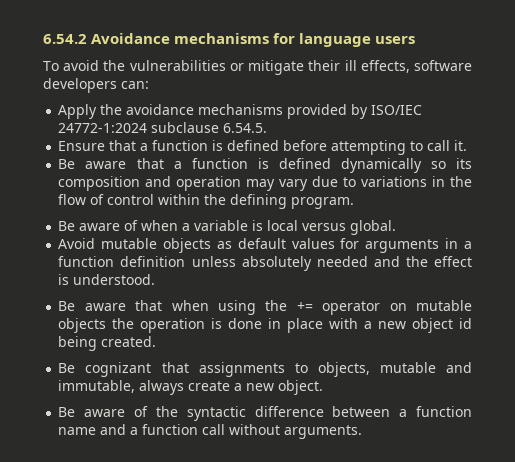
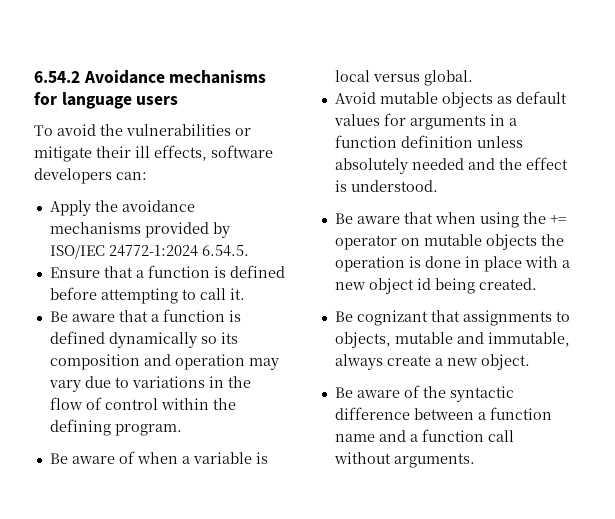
[151,122,220,133] subclause -> (198, 251) none

